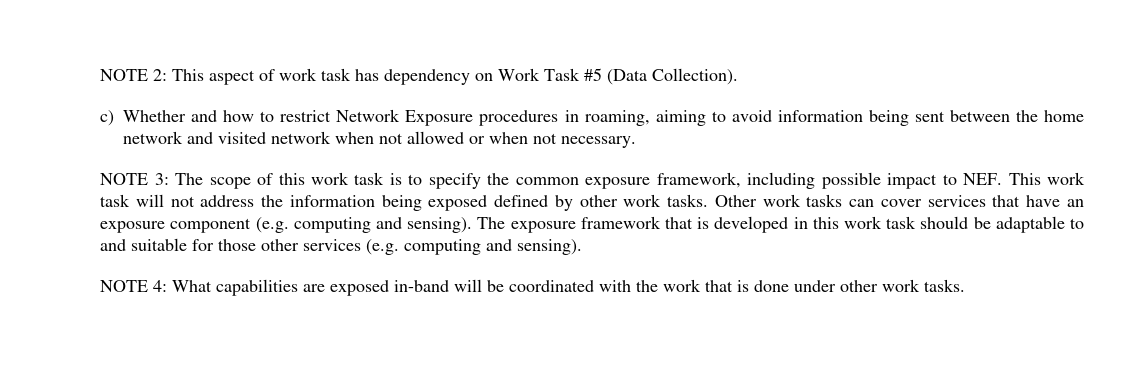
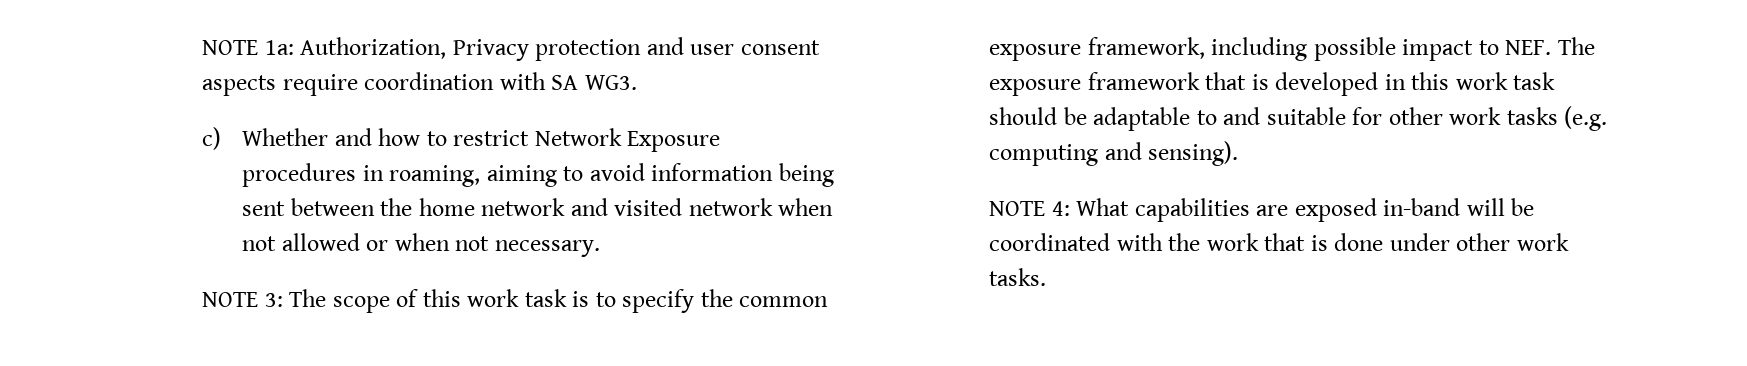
[100,68,739,85] NOTE 2: This aspect of work task has dependency on Work Task #5 (Data Collection). -> [202,37,820,61] [202,72,637,96] NOTE 1a: Authorization, Privacy protection and user consent aspects require coordination with SA WG3.
[1008,172,1086,185] [100,194,1084,211] [100,217,473,233] This work task will not address the information being exposed defined by other work tasks. Other work tasks can cover services that have an exposure component (e.g. computing and sensing). -> (1552, 47) none
[218,239,362,251] those other services -> [1388,107,1558,125] other work tasks

